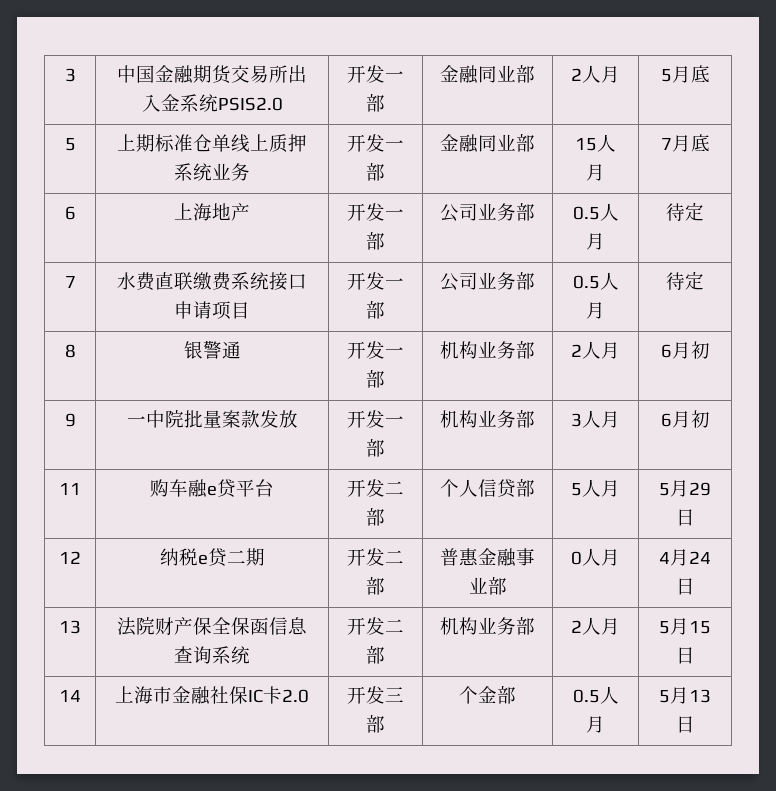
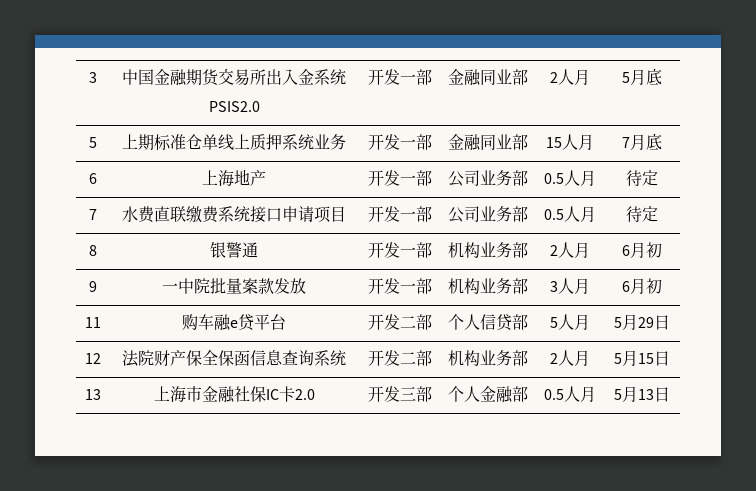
[159,548,265,567] [347,548,404,566] [366,577,385,595] [440,548,535,567] [468,577,507,595] [571,548,620,566] [659,549,711,566] [675,578,695,595] [59,620,81,634] | 纳税e贷二期 | 开发二部 | 普惠金融事业部 | 0人月 | 4月24日 // 13 -> (101, 358) none
[59,690,81,702] 14 -> [84,389,101,400] 13
[478,686,497,703] 金 -> [464,386,513,403] 人金融

